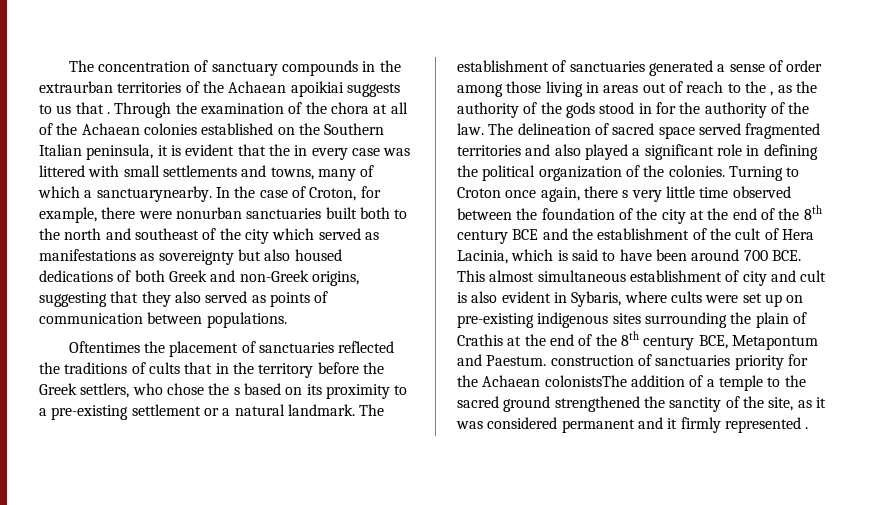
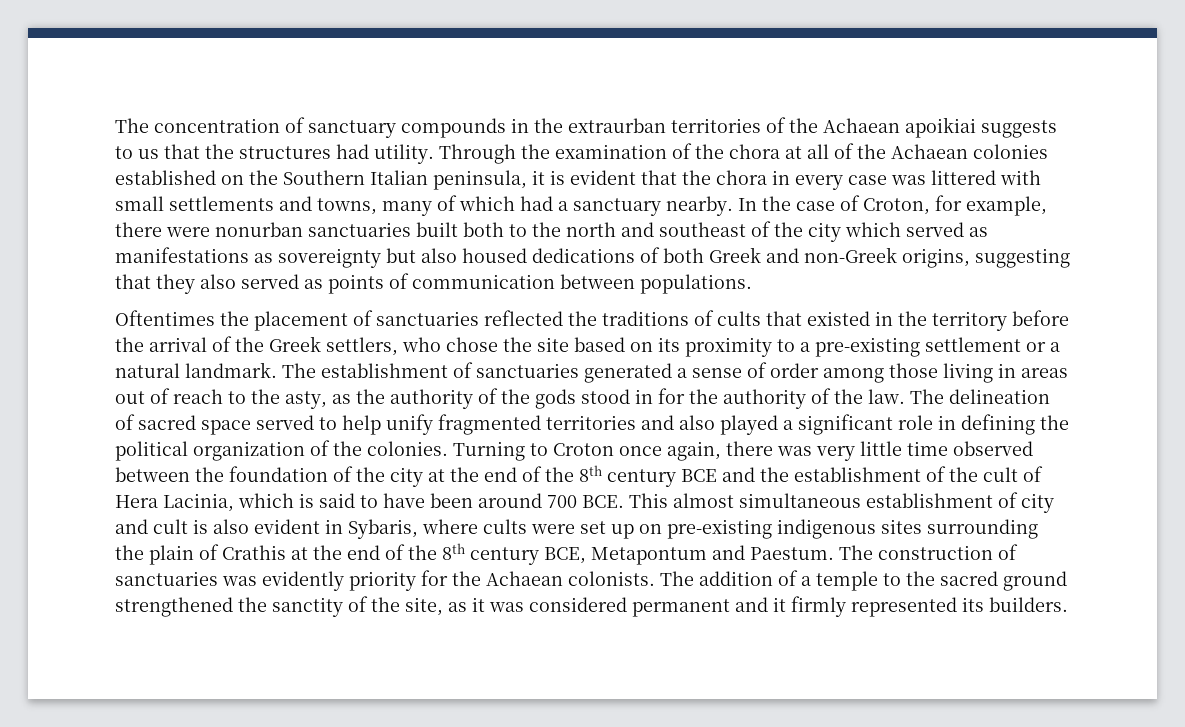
[106,112,110,114] . -> [205,144,434,164] the structures had utility.
(290, 150) none -> [716,170,767,185] chora
[84,186,212,202] a sanctuarynearby. -> [520,196,733,216] had a sanctuary nearby.
(213, 368) none -> [807,311,870,326] existed
(384, 368) none -> [149,336,264,352] arrival of the
[233,387,240,395] s -> [537,337,569,352] site
[770,91,774,96] , -> [285,391,327,409] asty,
(741, 129) none -> [319,414,433,435] to help unify
[622,190,629,198] s -> [777,446,812,456] was
(547, 360) none -> [839,545,873,560] The
(731, 360) none -> [222,571,344,591] was evidently
[544,375,627,387] colonistsThe -> [568,571,694,586] colonists. The
[805,427,809,429] . -> [962,597,1068,612] its builders.

